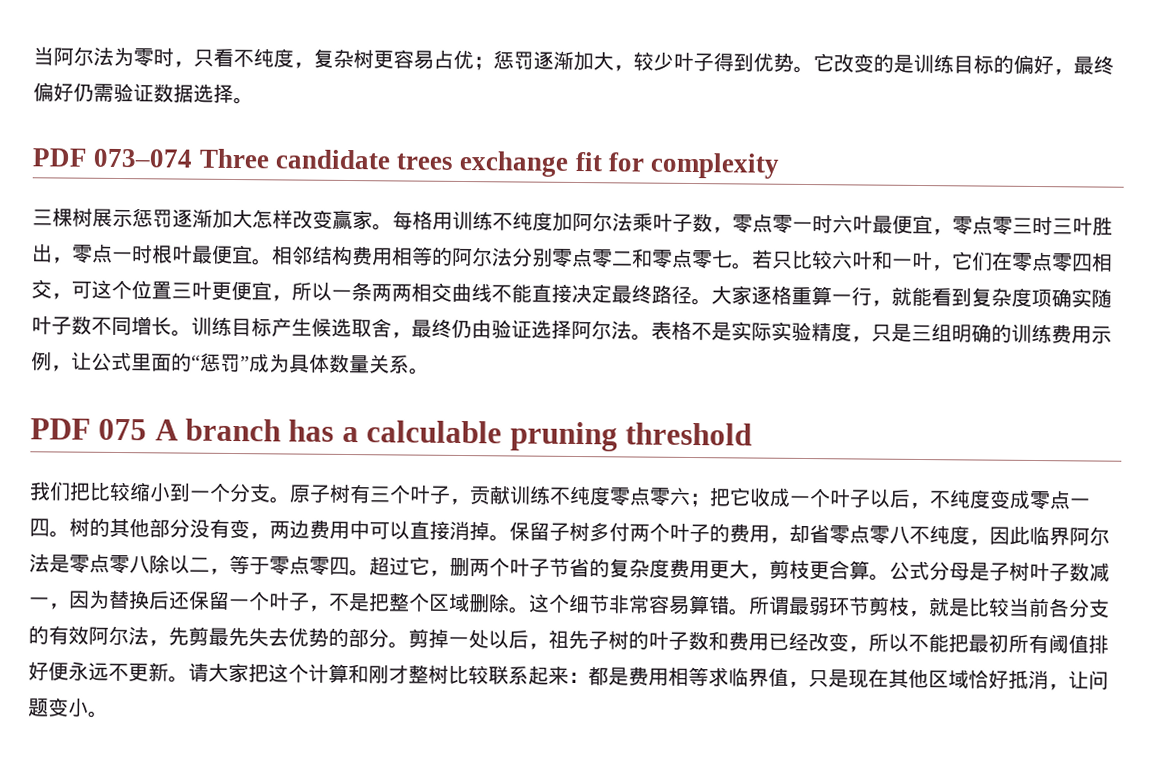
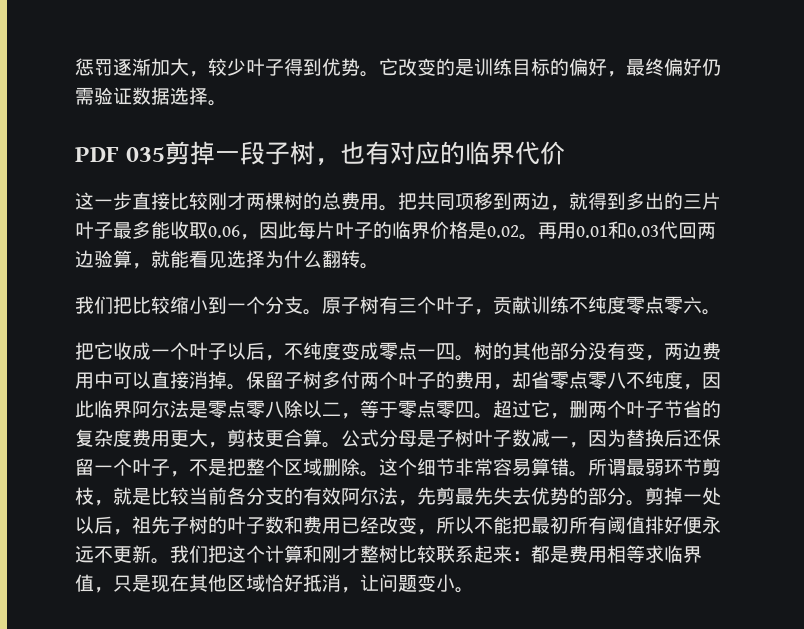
[33,46,494,71] 当阿尔法为零时，只看不纯度，复杂树更容易占优； -> (75, 67) none
[93,148,780,179] [32,207,1113,236] [32,243,1113,273] [31,279,1112,308] [31,315,1112,344] [31,351,430,375] [30,418,752,452] 073–074 Three candidate trees exchange fit for complexity // 三棵树展示惩罚逐渐加大怎样改变赢家。每格用训练不纯度加阿尔法乘叶子数，零点零一时六叶最便宜，零点零三时三叶胜出，零点一时根叶最便宜。相邻结构费用相等的阿尔法分别零点零二和零点零七。若只比较六叶和一叶，它们在零点零四相交，可这个位置三叶更便宜，所以一条两两相交曲线不能直接决定最终路径。大家逐格重算一行，就能看到复杂度项确实随叶子数不同增长。训练目标产生候选取舍，最终仍由验证选择阿尔法。表格不是实际实验精度，只是三组明确的训练费用示例，让公式里面的“惩罚”成为具体数量关系。 // PDF 075 A branch has a calculable pruning threshold -> [125,141,565,166] [75,192,721,211] [75,221,716,240] [75,250,379,269] 035剪掉一段子树，也有对应的临界代价 // 这一步直接比较刚才两棵树的总费用。把共同项移到两边，就得到多出的三片叶子最多能收取0.06，因此每片叶子的临界价格是0.02。再用0.01和0.03代回两边验算，就能看见选择为什么翻转。
[689,492,711,508] ； -> [702,309,721,315] 。 //
[188,662,249,683] 请大家 -> [170,545,208,563] 我们

